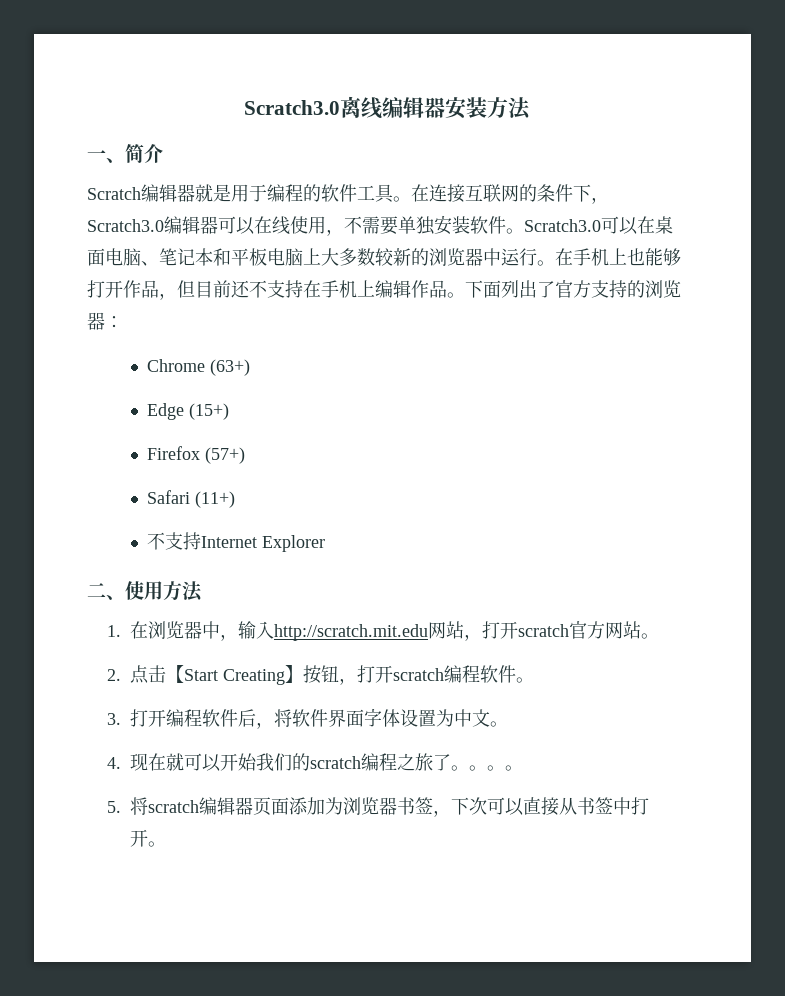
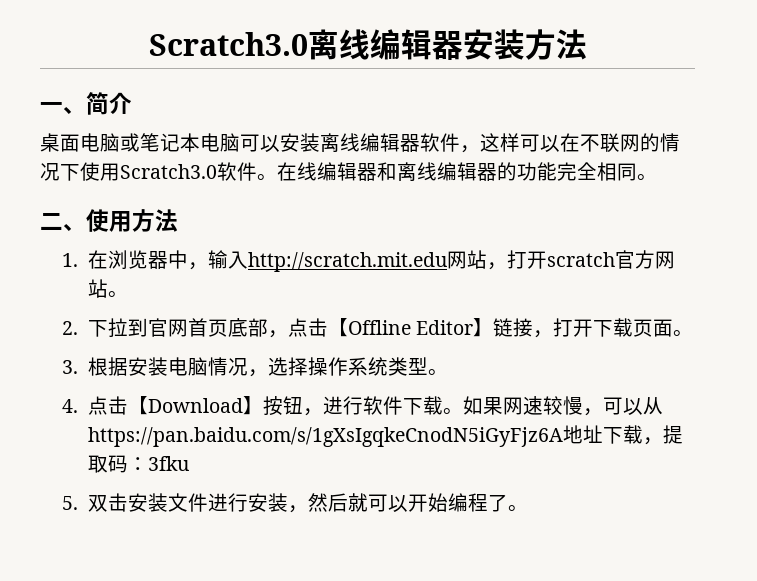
[87,184,609,204] [87,215,673,236] [87,248,681,266] [87,280,681,300] [87,312,123,330] [147,359,251,376] [147,403,230,420] [147,446,246,464] [147,490,236,508] [147,532,326,552] Scratch编辑器就是用于编程的软件工具。在连接互联网的条件下，Scratch3.0编辑器可以在线使用，不需要单独安装软件。Scratch3.0可以在桌面电脑、笔记本和平板电脑上大多数较新的浏览器中运行。在手机上也能够打开作品，但目前还不支持在手机上编辑作品。下面列出了官方支持的浏览器： // Chrome (63+) // Edge (15+) // Firefox (57+) // Safari (11+) // 不支持Internet Explorer -> [40,133,680,153] [40,162,657,181] 桌面电脑或笔记本电脑可以安装离线编辑器软件，这样可以在不联网的情况下使用Scratch3.0软件。在线编辑器和离线编辑器的功能完全相同。
[130,665,535,685] [107,708,509,729] [107,753,524,772] [107,797,650,817] [130,829,149,847] 点击【Start Creating】按钮，打开scratch编程软件。 // 3.打开编程软件后，将软件界面字体设置为中文。 // 4.现在就可以开始我们的scratch编程之旅了。。。。 // 5.将scratch编辑器页面添加为浏览器书签，下次可以直接从书签中打开 -> [87,318,693,338] [61,357,448,377] [61,396,663,416] [87,425,683,447] [87,455,189,473] [61,493,508,513] 下拉到官网首页底部，点击【Offline Editor】链接，打开下载页面。 // 3.根据安装电脑情况，选择操作系统类型。 // 4.点击【Download】按钮，进行软件下载。如果网速较慢，可以从https://pan.baidu.com/s/1gXsIgqkeCnodN5iGyFjz6A地址下载，提取码：3fku // 5.双击安装文件进行安装，然后就可以开始编程了

